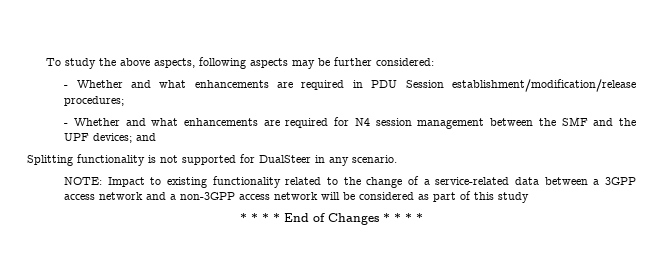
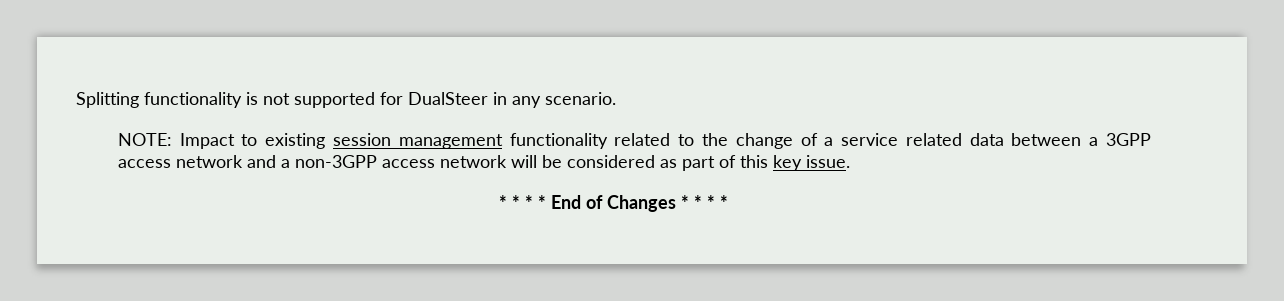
[45,57,434,69] [64,79,636,92] [64,96,125,106] [64,117,636,129] [64,133,157,143] To study the above aspects, following aspects may be further considered: // - Whether and what enhancements are required in PDU Session establishment/modification/release procedures; // - Whether and what enhancements are required for N4 session management between the SMF and the UPF devices; and // -> (76, 100) none
(208, 182) none -> [333,133,503,149] session management
[435,177,510,185] service-related -> [841,133,962,146] service related
[498,192,530,203] study -> [772,155,850,171] key issue.

